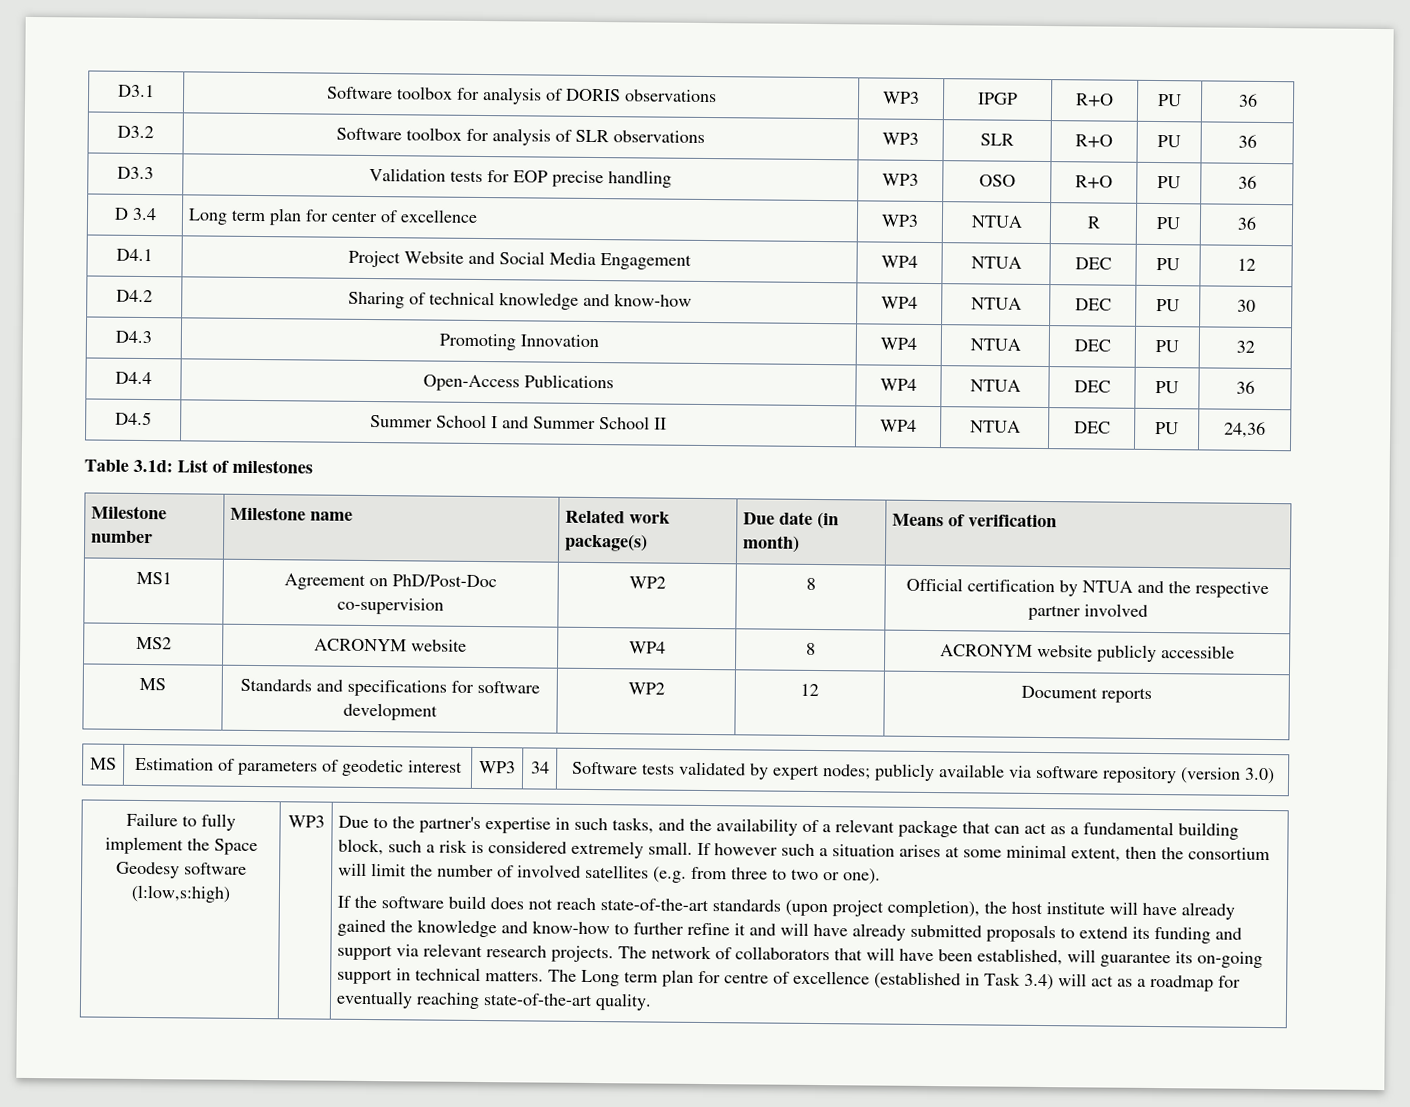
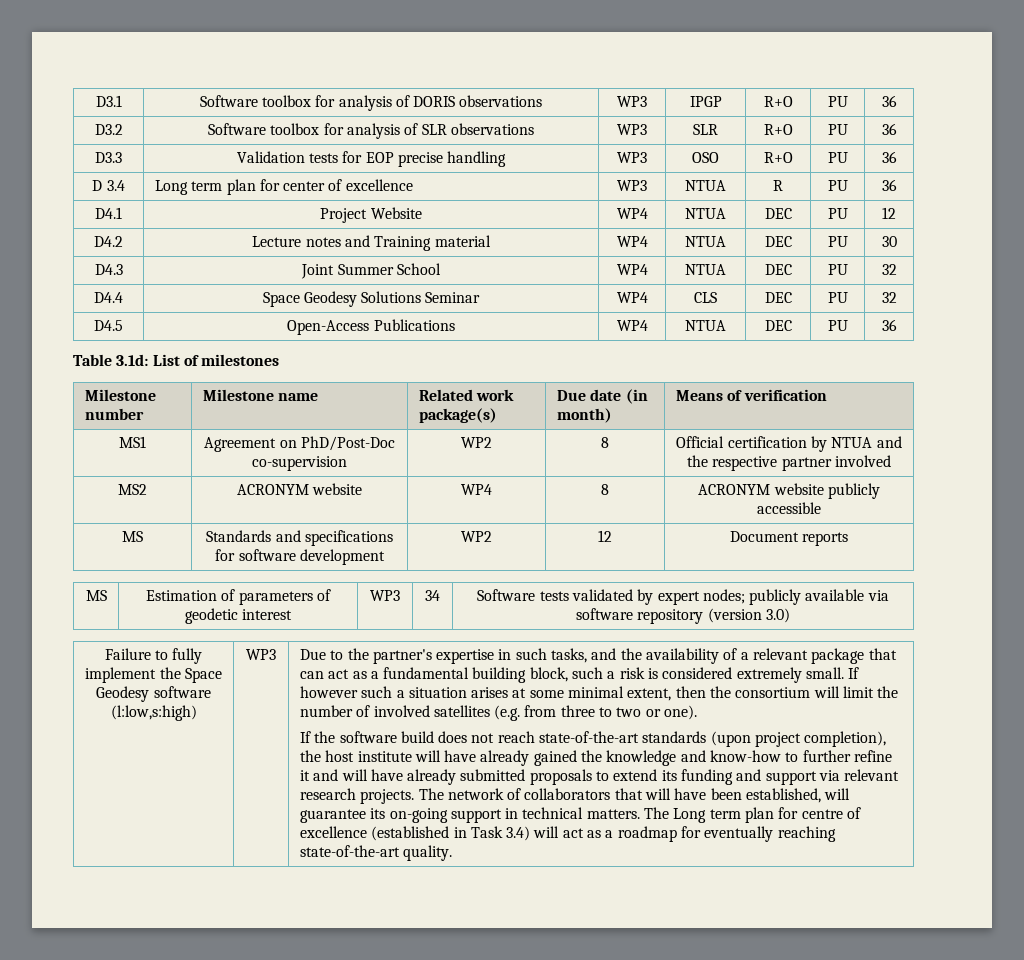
[468,251,692,270] and Social Media Engagement -> (422, 213) none
[347,291,692,310] Sharing of technical knowledge and know-how -> [252,235,491,251] Lecture notes and Training material
[438,333,599,351] Promoting Innovation -> [301,263,441,279] Joint Summer School
(152, 378) none -> [262,291,481,307] [616,292,648,303] [694,292,717,303] [764,292,792,303] [827,292,848,303] [881,292,897,303] [94,320,123,331] | Space Geodesy Solutions Seminar | WP4 | CLS | DEC | PU | 32 // D4.5
[115,411,152,426] [370,414,667,430] [880,419,917,432] [969,420,1021,433] [1073,421,1111,434] [1155,422,1179,435] [1224,421,1266,438] // D4.5 | Summer School I and Summer School II | WP4 | NTUA | DEC | PU | 24,36 -> (897, 325) none

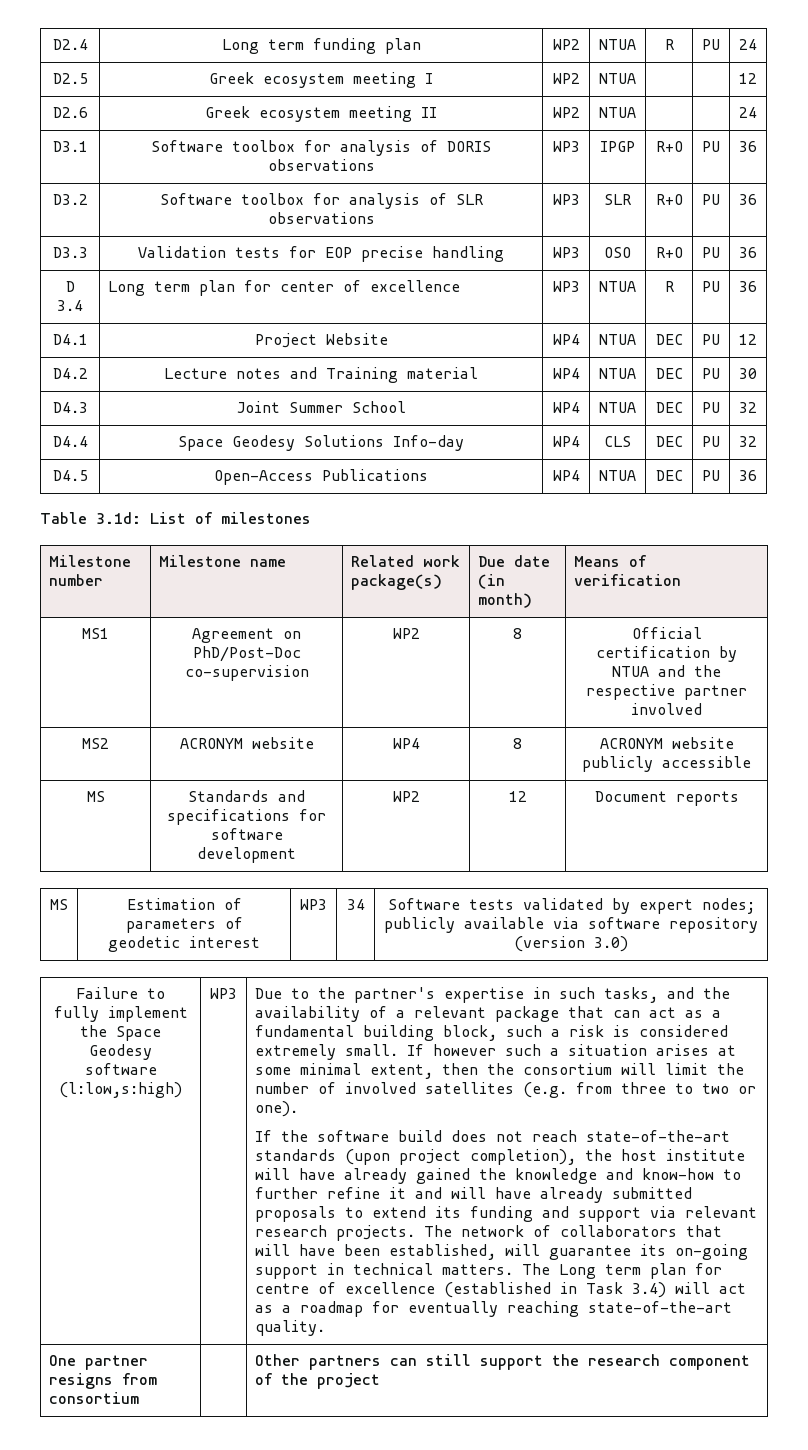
(95, 101) none -> [52,39,88,50] [221,38,421,54] [552,39,580,50] [599,39,636,50] [664,39,674,50] [702,39,720,50] [739,39,757,50] [52,73,88,84] [209,72,433,88] [552,73,580,84] [599,73,636,84] [739,73,757,84] [52,107,88,118] [205,106,437,122] [552,107,580,118] [599,107,636,118] [739,107,757,118] D2.4 | Long term funding plan | WP2 | NTUA | R | PU | 24 // D2.5 | Greek ecosystem meeting I | WP2 | NTUA | | | 12 // D2.6 | Greek ecosystem meeting II | WP2 | NTUA | | | 24 //
[425,292,481,303] Seminar -> [393,435,464,451] Info-day
(453, 853) none -> [49,1355,149,1370] [49,1373,158,1389] [49,1392,140,1404] [255,1354,751,1370] [255,1373,381,1389] // One partner resigns from consortium | | Other partners can still support the research component of the project

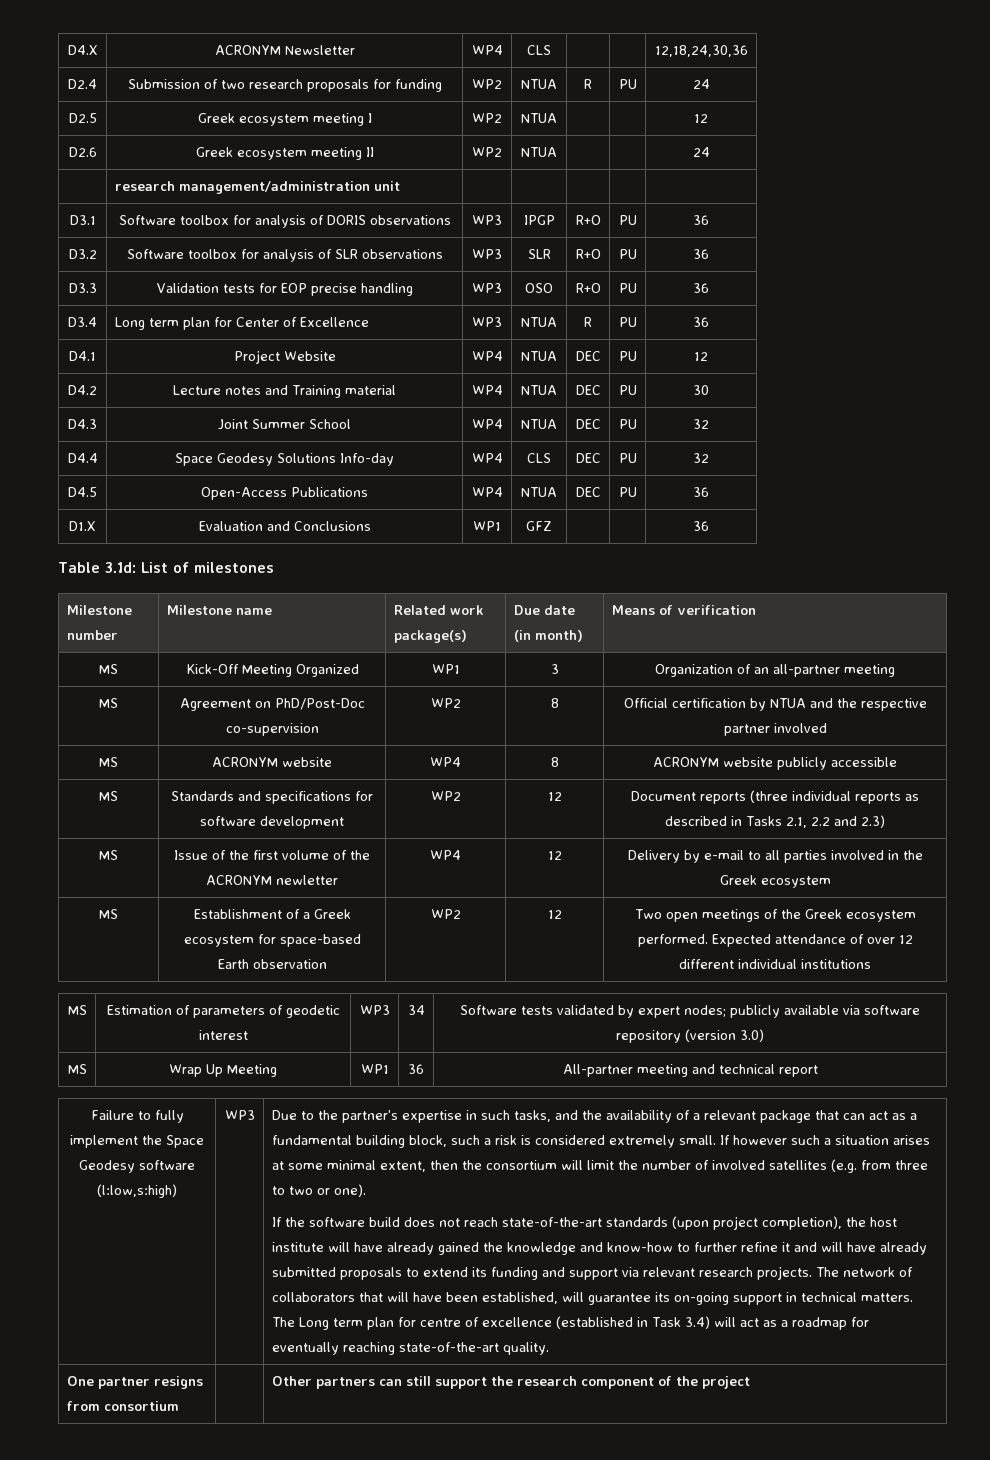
[52,39,88,50] [221,38,421,54] D2.4 | Long term funding plan -> [67,45,98,55] [214,45,355,55] [471,45,503,55] [527,45,551,55] [654,45,748,57] [68,79,97,89] [127,79,442,92] D4.X | ACRONYM Newsletter | WP4 | CLS | | | 12,18,24,30,36 // D2.4 | Submission of two research proposals for funding
(757, 112) none -> [114,181,400,194] // | research management/administration unit | | | | |
[65,281,75,292] [57,300,83,311] [108,280,461,296] D 3.4 | Long term plan for center of excellence -> [68,317,97,327] [114,317,369,330] D3.4 | Long term plan for Center of Excellence
(757, 475) none -> [69,521,96,531] [198,521,371,531] [473,521,501,531] [526,521,552,531] [693,521,709,531] // D1.X | Evaluation and Conclusions | WP1 | GFZ | | | 36
[82,628,109,639] MS1 -> [99,664,118,674] [185,664,359,677] [431,664,460,674] [550,664,559,674] [655,664,895,677] [99,698,118,708] MS | Kick-Off Meeting Organized | WP1 | 3 | Organization of an all-partner meeting // MS
[82,738,109,749] MS2 -> [99,757,118,767] MS
(739, 798) none -> [750,790,919,804] [665,815,885,828] [99,850,118,860] [174,850,370,860] [206,875,338,885] [430,850,461,860] [547,851,562,860] [627,850,923,863] [719,875,831,888] [99,909,118,919] [193,909,351,919] [183,934,361,947] [217,959,327,969] [430,909,461,919] [547,910,562,919] [634,909,916,922] [637,934,913,947] [679,959,871,969] (three individual reports as described in Tasks 2.1, 2.2 and 2.3) // MS | Issue of the first volume of the ACRONYM newletter | WP4 | 12 | Delivery by e-mail to all parties involved in the Greek ecosystem // MS | Establishment of a Greek ecosystem for space-based Earth observation | WP2 | 12 | Two open meetings of the Greek ecosystem performed. Expected attendance of over 12 different individual institutions
(628, 944) none -> [67,1064,87,1074] [169,1064,277,1077] [360,1064,389,1074] [408,1064,424,1074] [562,1064,818,1077] // MS | Wrap Up Meeting | WP1 | 36 | All-partner meeting and technical report

